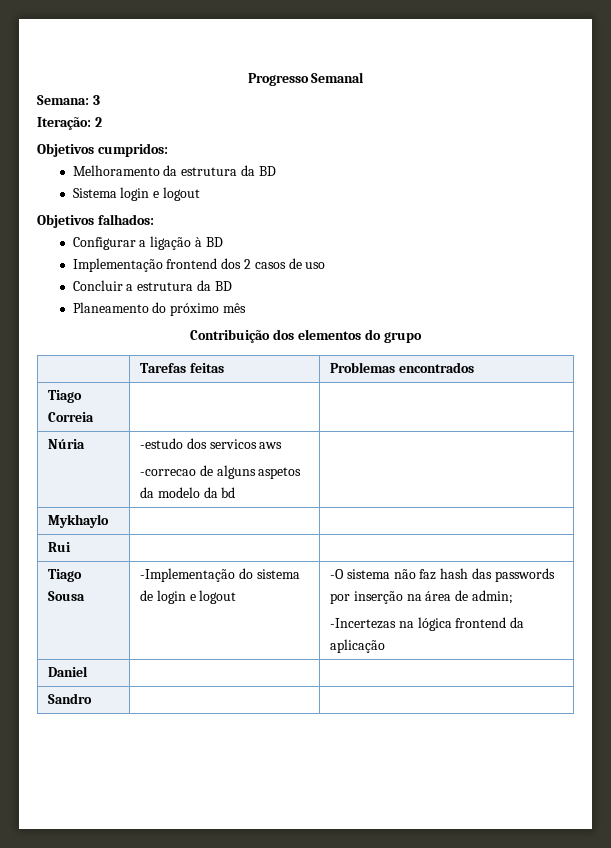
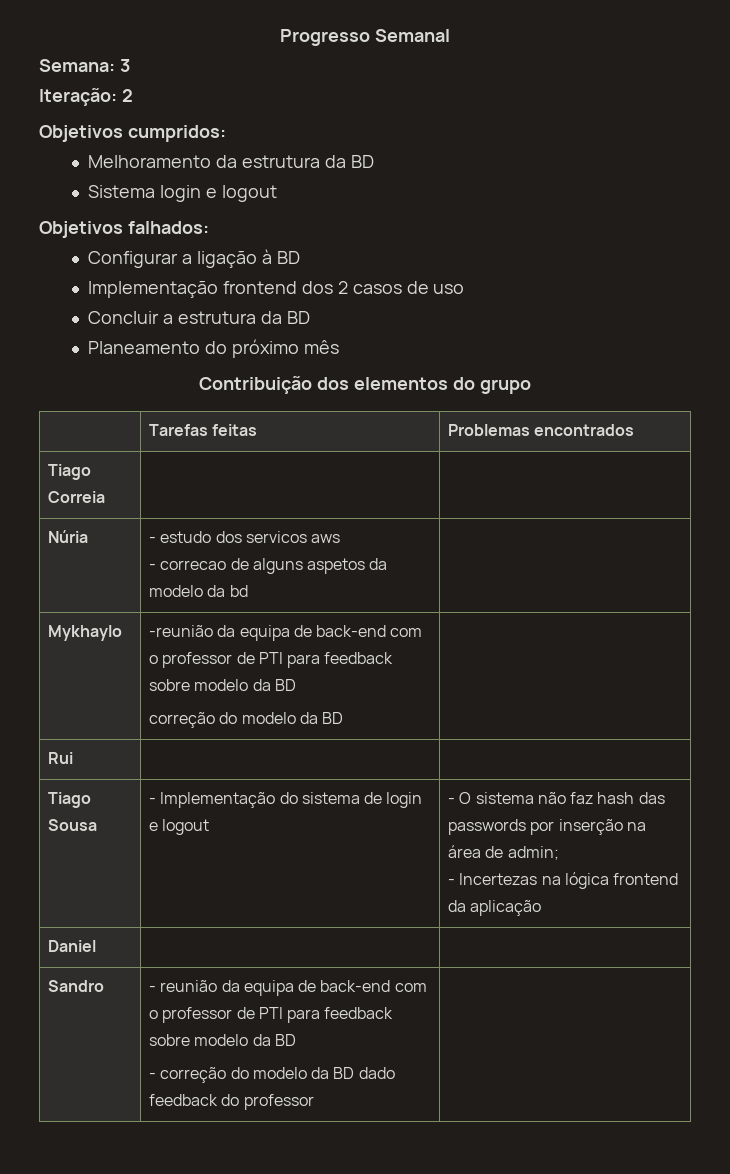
[140,438,184,449] -estudo -> [148,531,212,543] - estudo
[140,469,197,476] -correcao -> [148,560,227,570] - correcao
(110, 521) none -> [148,625,423,641] [148,652,394,668] [148,679,296,691] [148,712,344,728] -reunião da equipa de back-end com o professor de PTI para feedback sobre modelo da BD // correção do modelo da BD
[140,568,236,582] -Implementação -> [148,792,276,808] - Implementação
[330,569,345,579] -O -> [447,792,472,804] - O
[330,618,397,629] -Incertezas -> [447,873,538,885] - Incertezas
(93, 698) none -> [148,980,427,996] [148,1007,394,1023] [148,1034,296,1046] [148,1067,395,1083] [148,1094,314,1110] - reunião da equipa de back-end com o professor de PTI para feedback sobre modelo da BD // - correção do modelo da BD dado feedback do professor

